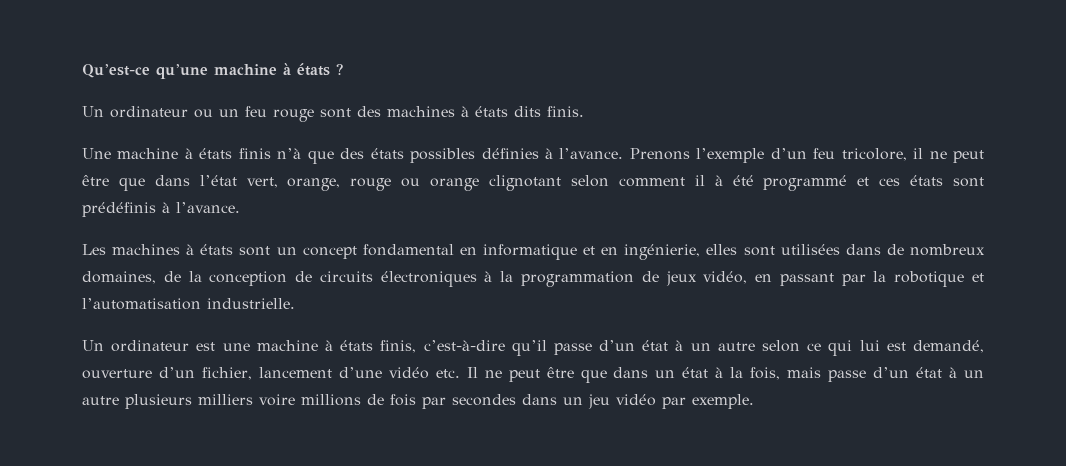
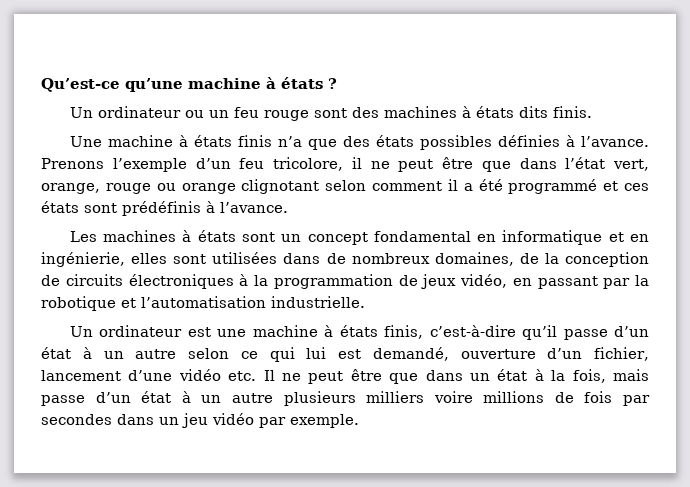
[277,148,302,159] n’à -> [277,136,302,147] n’a
[714,175,723,186] à -> [463,183,473,191] a

